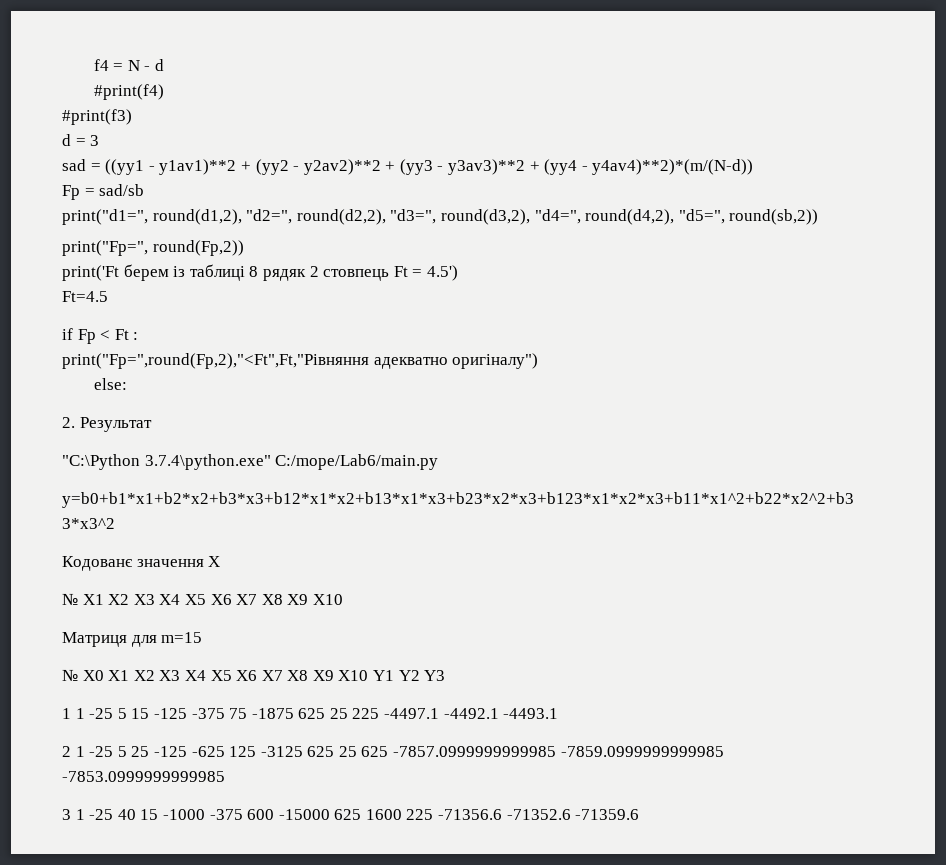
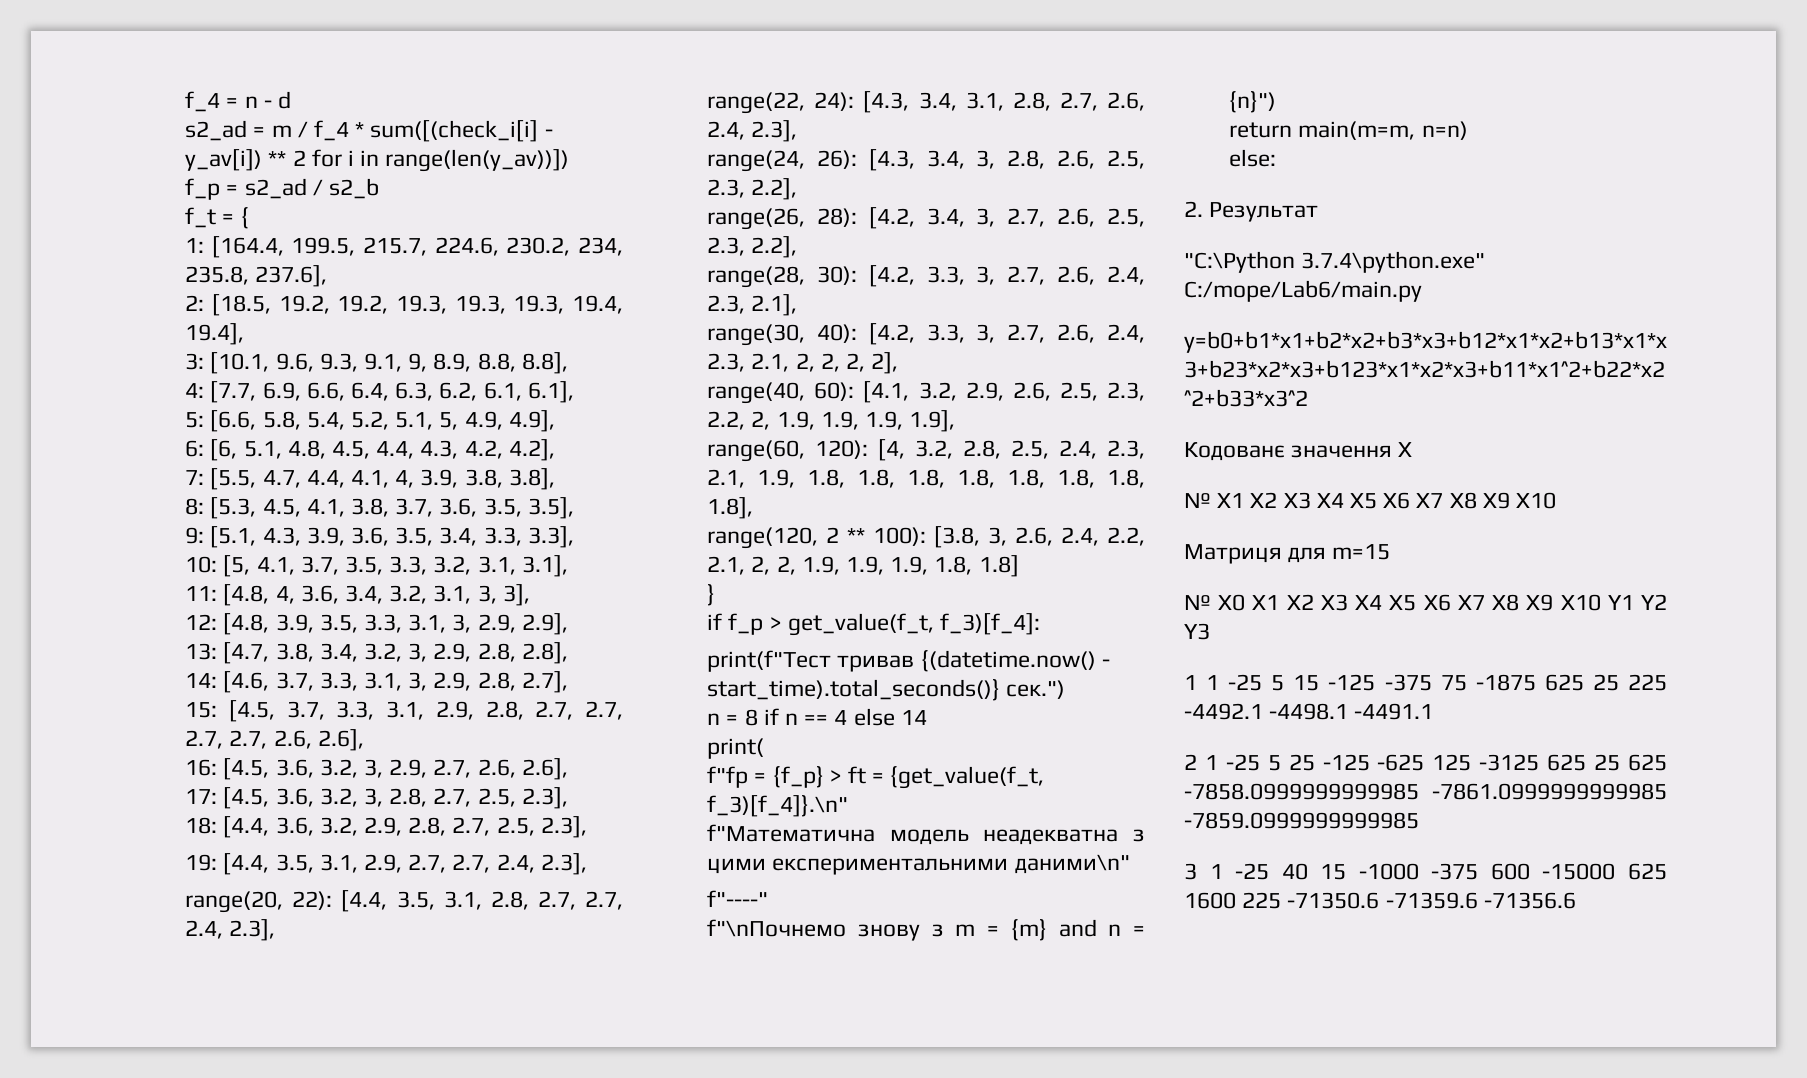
[93,59,140,71] f4 = N -> [185,91,258,112] f_4 = n
[93,84,164,100] [62,109,132,125] [62,134,100,146] [62,159,754,175] [62,184,145,200] [62,209,819,225] [62,240,244,256] [62,264,458,281] [62,291,108,302] [62,328,139,344] [62,353,539,369] #print(f4) // #print(f3) // d = 3 // sad = ((yy1 - y1av1)**2 + (yy2 - y2av2)**2 + (yy3 - y3av3)**2 + (yy4 - y4av4)**2)*(m/(N-d)) // Fp = sad/sb // print("d1=", round(d1,2), "d2=", round(d2,2), "d3=", round(d3,2), "d4=", round(d4,2), "d5=", round(sb,2)) // print("Fp=", round(Fp,2)) // print('Ft берем із таблиці 8 рядяк 2 стовпець Ft = 4.5') // Ft=4.5 // if Fp < Ft : // print("Fp=",round(Fp,2),"<Ft",Ft,"Рівняння адекватно оригіналу") -> [185,120,553,142] [185,149,570,172] [185,178,379,200] [185,207,249,229] [185,236,623,258] [185,265,328,287] [185,294,623,316] [185,323,245,345] [185,352,568,374] [185,381,574,403] [185,410,555,432] [185,439,555,461] [185,468,555,490] [185,497,574,519] [185,526,574,548] [185,555,568,577] [185,584,530,606] [185,613,568,635] [185,642,568,664] [185,671,568,693] [185,700,623,722] [185,729,364,751] [185,758,568,780] [185,787,568,809] [185,816,587,838] [185,853,587,875] [185,890,623,913] [185,919,276,941] [707,91,1145,114] [707,120,798,142] [707,149,1145,172] [707,178,798,200] [707,207,1145,230] [707,236,798,258] [707,265,1145,288] [707,294,798,316] [707,323,1145,346] [707,352,899,374] [707,381,1145,404] [707,410,956,432] [707,439,1145,462] [707,469,1145,488] [707,497,754,519] [707,526,1145,549] [707,555,1019,577] [707,584,716,606] [707,613,1040,636] [707,650,1110,672] [707,679,1066,701] [707,708,927,726] [707,738,765,759] [707,766,1045,789] [707,795,849,817] [707,824,1145,845] [707,854,1130,875] [707,890,769,907] [707,919,1145,941] [1229,91,1277,113] [1229,121,1468,140] s2_ad = m / f_4 * sum([(check_i[i] - y_av[i]) ** 2 for i in range(len(y_av))]) // f_p = s2_ad / s2_b // f_t = { // 1: [164.4, 199.5, 215.7, 224.6, 230.2, 234, 235.8, 237.6], // 2: [18.5, 19.2, 19.2, 19.3, 19.3, 19.3, 19.4, 19.4], // 3: [10.1, 9.6, 9.3, 9.1, 9, 8.9, 8.8, 8.8], // 4: [7.7, 6.9, 6.6, 6.4, 6.3, 6.2, 6.1, 6.1], // 5: [6.6, 5.8, 5.4, 5.2, 5.1, 5, 4.9, 4.9], // 6: [6, 5.1, 4.8, 4.5, 4.4, 4.3, 4.2, 4.2], // 7: [5.5, 4.7, 4.4, 4.1, 4, 3.9, 3.8, 3.8], // 8: [5.3, 4.5, 4.1, 3.8, 3.7, 3.6, 3.5, 3.5], // 9: [5.1, 4.3, 3.9, 3.6, 3.5, 3.4, 3.3, 3.3], // 10: [5, 4.1, 3.7, 3.5, 3.3, 3.2, 3.1, 3.1], // 11: [4.8, 4, 3.6, 3.4, 3.2, 3.1, 3, 3], // 12: [4.8, 3.9, 3.5, 3.3, 3.1, 3, 2.9, 2.9], // 13: [4.7, 3.8, 3.4, 3.2, 3, 2.9, 2.8, 2.8], // 14: [4.6, 3.7, 3.3, 3.1, 3, 2.9, 2.8, 2.7], // 15: [4.5, 3.7, 3.3, 3.1, 2.9, 2.8, 2.7, 2.7, 2.7, 2.7, 2.6, 2.6], // 16: [4.5, 3.6, 3.2, 3, 2.9, 2.7, 2.6, 2.6], // 17: [4.5, 3.6, 3.2, 3, 2.8, 2.7, 2.5, 2.3], // 18: [4.4, 3.6, 3.2, 2.9, 2.8, 2.7, 2.5, 2.3], // 19: [4.4, 3.5, 3.1, 2.9, 2.7, 2.7, 2.4, 2.3], // range(20, 22): [4.4, 3.5, 3.1, 2.8, 2.7, 2.7, 2.4, 2.3], // range(22, 24): [4.3, 3.4, 3.1, 2.8, 2.7, 2.6, 2.4, 2.3], // range(24, 26): [4.3, 3.4, 3, 2.8, 2.6, 2.5, 2.3, 2.2], // range(26, 28): [4.2, 3.4, 3, 2.7, 2.6, 2.5, 2.3, 2.2], // range(28, 30): [4.2, 3.3, 3, 2.7, 2.6, 2.4, 2.3, 2.1], // range(30, 40): [4.2, 3.3, 3, 2.7, 2.6, 2.4, 2.3, 2.1, 2, 2, 2, 2], // range(40, 60): [4.1, 3.2, 2.9, 2.6, 2.5, 2.3, 2.2, 2, 1.9, 1.9, 1.9, 1.9], // range(60, 120): [4, 3.2, 2.8, 2.5, 2.4, 2.3, 2.1, 1.9, 1.8, 1.8, 1.8, 1.8, 1.8, 1.8, 1.8, 1.8], // range(120, 2 ** 100): [3.8, 3, 2.6, 2.4, 2.2, 2.1, 2, 2, 1.9, 1.9, 1.9, 1.8, 1.8] // } // if f_p > get_value(f_t, f_3)[f_4]: // print(f"Тест тривав {(datetime.now() - start_time).total_seconds()} сек.") // n = 8 if n == 4 else 14 // print( // f"fp = {f_p} > ft = {get_value(f_t, f_3)[f_4]}.\n" // f"Математична модель неадекватна з цими експериментальними даними\n" // f"----" // f"\nПочнемо знову з m = {m} and n = {n}") // return main(m=m, n=n)
[384,708,559,719] -4497.1 -4492.1 -4493.1 -> [1184,703,1434,720] -4492.1 -4498.1 -4491.1
[393,746,557,757] -7857.0999999999985 -> [1184,783,1667,800] -7858.0999999999985 -7861.0999999999985
[62,771,225,782] -7853.0999999999985 -> (1419, 820) none
[438,809,640,820] -71356.6 -71352.6 -71359.6 -> [1287,892,1576,909] -71350.6 -71359.6 -71356.6

